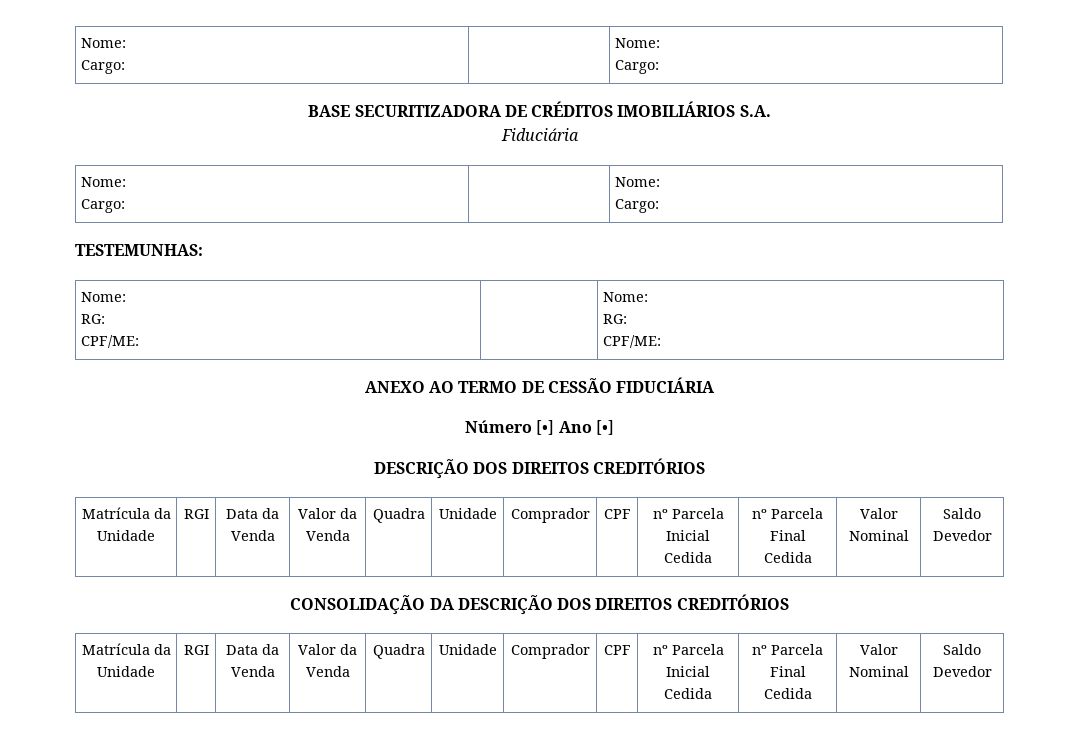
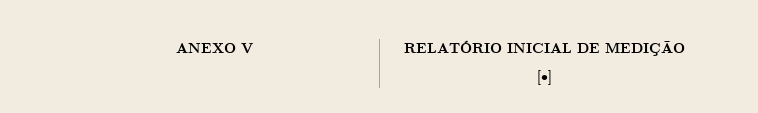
[81,38,127,48] [81,60,126,74] [615,38,661,48] [615,60,660,74] [308,101,771,117] [500,128,579,141] [81,177,127,187] [81,199,126,213] [615,177,661,187] [615,199,660,213] [75,244,203,256] [81,292,127,302] [81,314,106,324] [81,335,140,348] [603,292,649,302] [603,314,628,324] [603,335,662,348] [364,377,716,393] [465,420,614,435] [374,458,705,479] [81,507,171,519] [97,530,155,541] [183,509,209,519] [226,508,279,519] [230,530,275,541] [298,508,358,519] [305,530,350,541] [372,508,425,523] [438,508,497,519] [510,508,590,523] [603,509,631,519] [652,508,724,519] [666,530,710,541] [664,552,712,563] [752,508,823,519] [769,530,806,541] [763,552,812,563] [859,508,898,519] [848,530,909,541] [943,508,981,519] [932,530,992,541] [290,594,789,615] [81,643,171,655] [97,666,155,677] [183,645,209,655] [226,644,279,655] [230,666,275,677] [298,644,358,655] [305,666,350,677] [372,644,425,659] [438,644,497,655] [510,644,590,659] [603,645,631,655] [652,644,724,655] [666,666,710,677] [664,688,712,699] [752,644,823,655] [769,666,806,677] [763,688,812,699] [859,644,898,655] [848,666,909,677] [943,644,981,655] [932,666,992,677] Nome: // Cargo: | | Nome: // Cargo: // BASE SECURITIZADORA DE CRÉDITOS IMOBILIÁRIOS S.A. // Fiduciária // Nome: // Cargo: | | Nome: // Cargo: // TESTEMUNHAS: // Nome: // RG: // CPF/ME: | | Nome: // RG: // CPF/ME: // ANEXO AO TERMO DE CESSÃO FIDUCIÁRIA // Número [•] Ano [•] // DESCRIÇÃO DOS DIREITOS CREDITÓRIOS // Matrícula da Unidade | RGI | Data da Venda | Valor da Venda | Quadra | Unidade | Comprador | CPF | nº Parcela Inicial Cedida | nº Parcela Final Cedida | Valor Nominal | Saldo Devedor // CONSOLIDAÇÃO DA DESCRIÇÃO DOS DIREITOS CREDITÓRIOS // Matrícula da Unidade | RGI | Data da Venda | Valor da Venda | Quadra | Unidade | Comprador | CPF | nº Parcela Inicial Cedida | nº Parcela Final Cedida | Valor Nominal | Saldo Devedor -> [175,43,253,54] [403,40,685,56] [536,70,552,85] ANEXO V // RELATÓRIO INICIAL DE MEDIÇÃO // [•]

